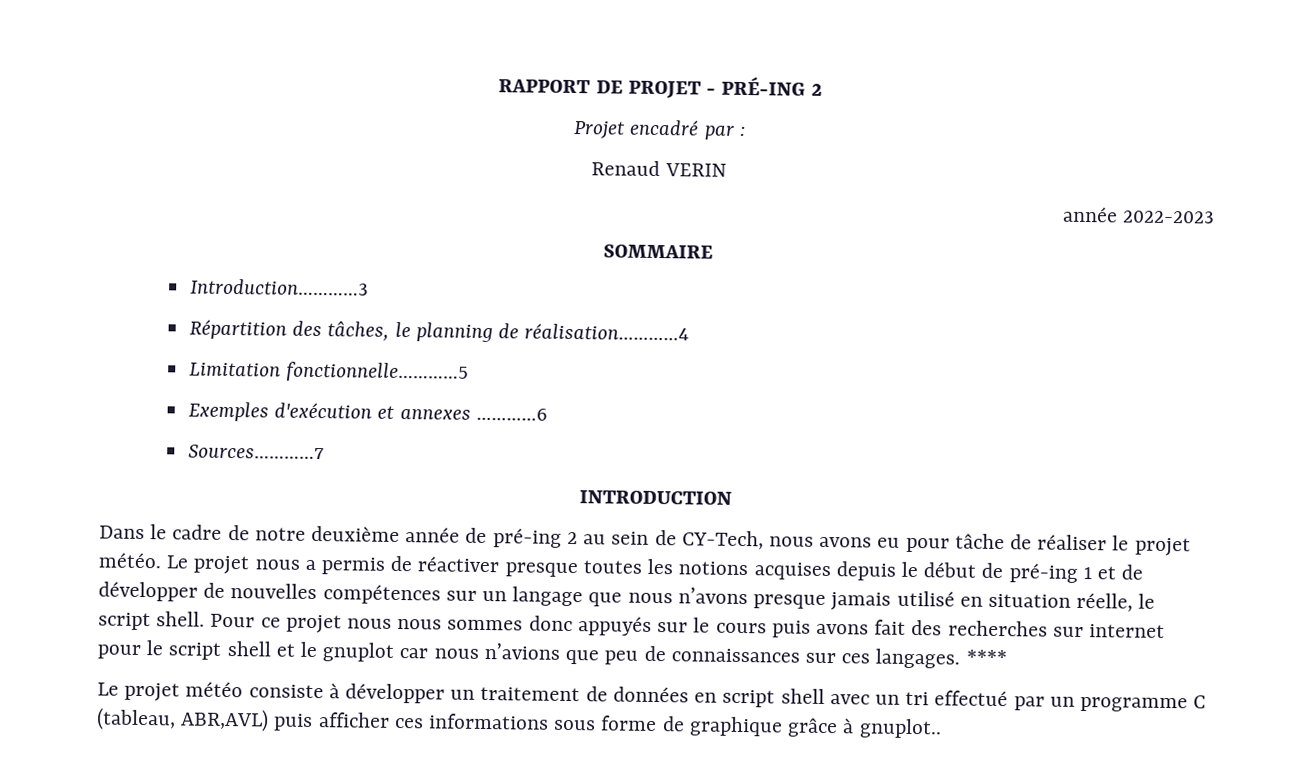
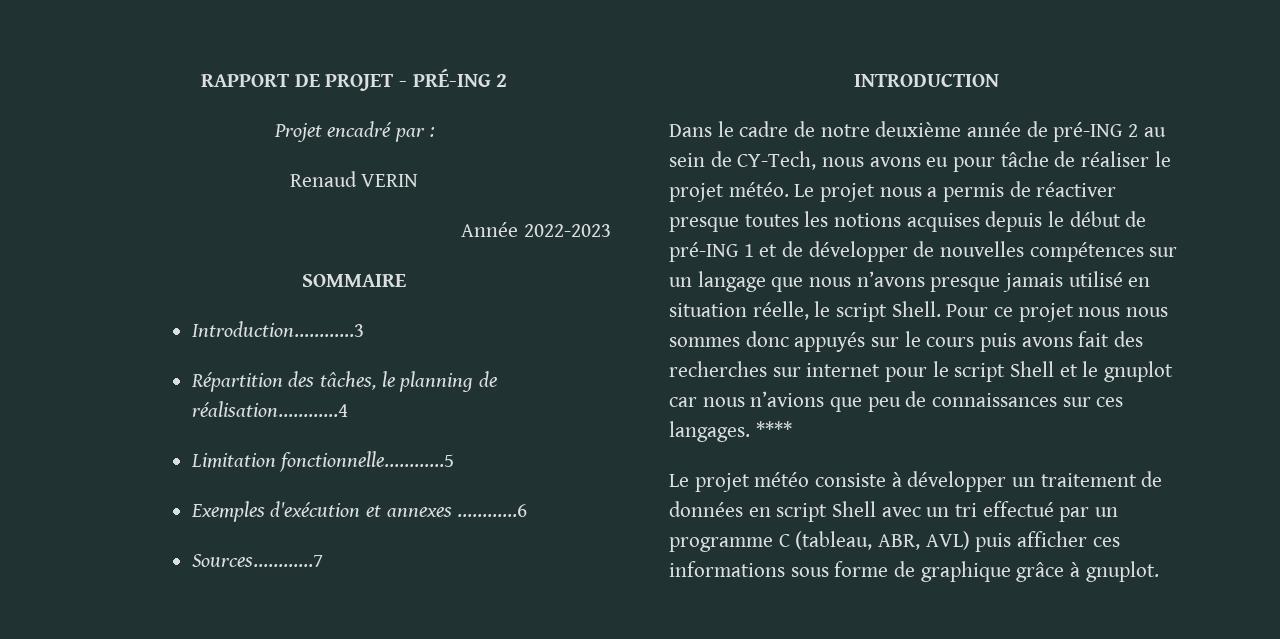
[1061,206,1118,223] année -> [461,222,519,237] Année
[492,528,562,548] pré-ing -> [1053,122,1123,142] pré-ING
[1008,563,1078,583] pré-ing -> [669,242,738,262] pré-ING
[156,611,206,627] shell. -> [891,301,941,317] Shell.
[226,640,272,657] shell -> [1010,361,1055,377] Shell
[780,688,825,704] shell -> [832,501,877,517] Shell
[180,708,270,732] ABR,AVL) -> [878,531,970,550] ABR, AVL)
[858,718,942,739] gnuplot.. -> [1085,561,1159,582] gnuplot.

